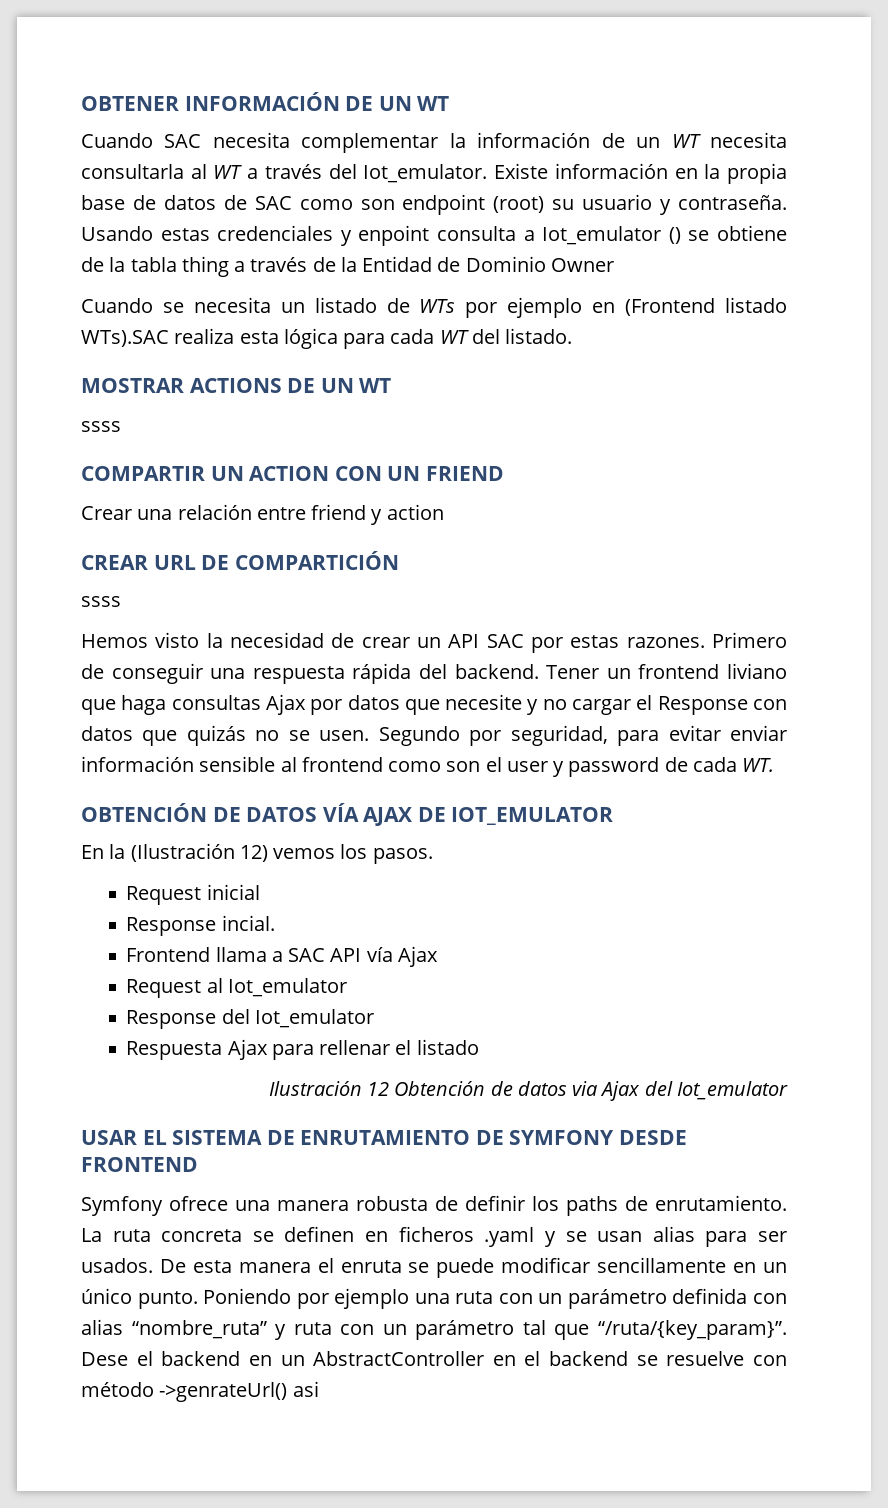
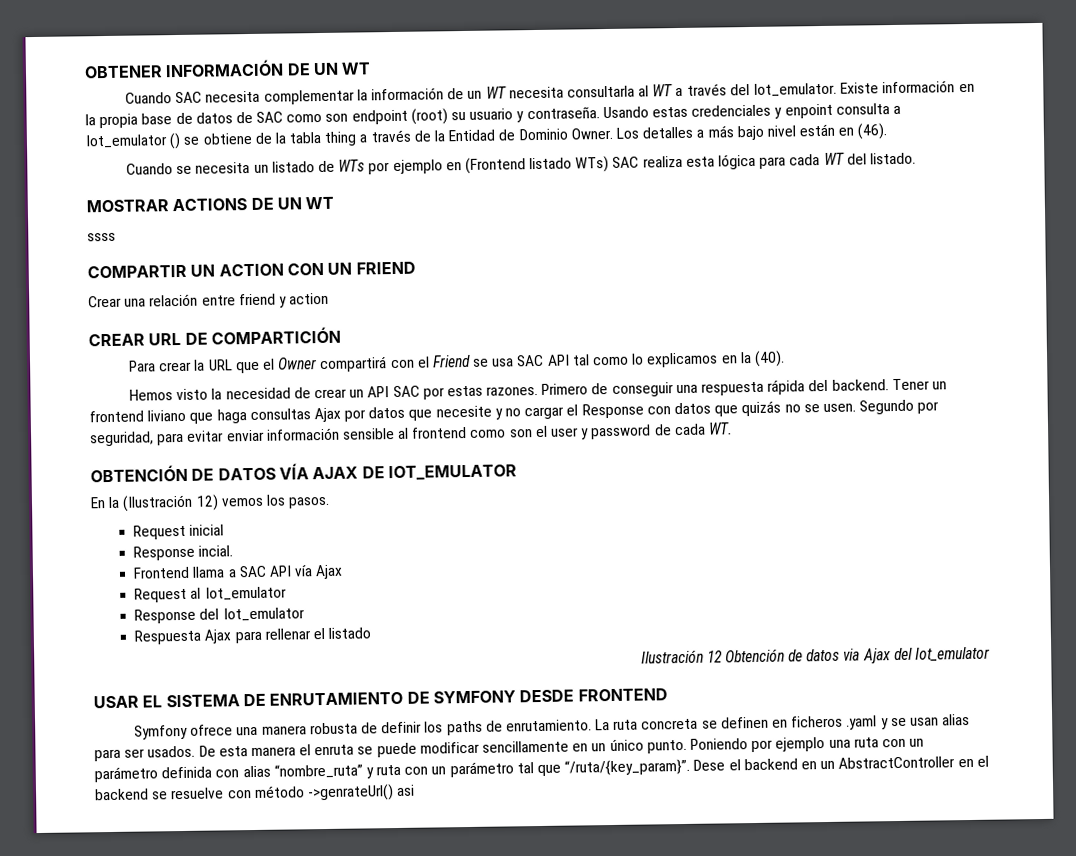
[550,258,614,272] Owner -> [570,123,889,141] Owner. Los detalles a más bajo nivel están en (46).
[81,330,169,347] WTs).SAC -> [575,155,640,173] WTs) SAC
[81,596,121,607] ssss -> [129,350,785,374] Para crear la URL que el Owner compartirá con el Friend se usa SAC API tal como lo explicamos en la (40).

